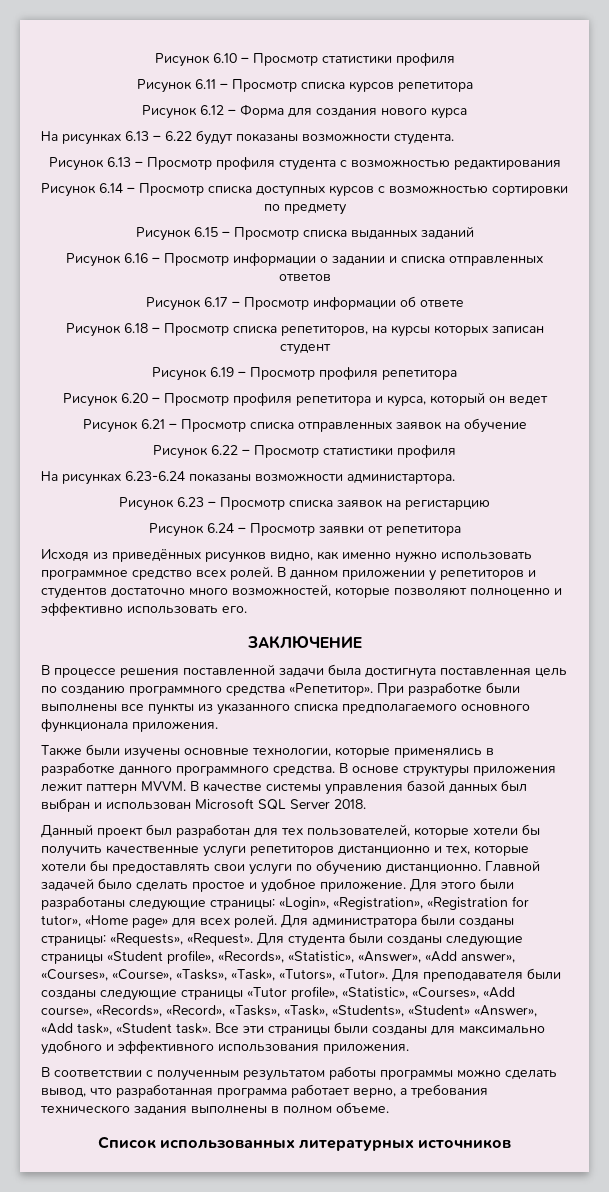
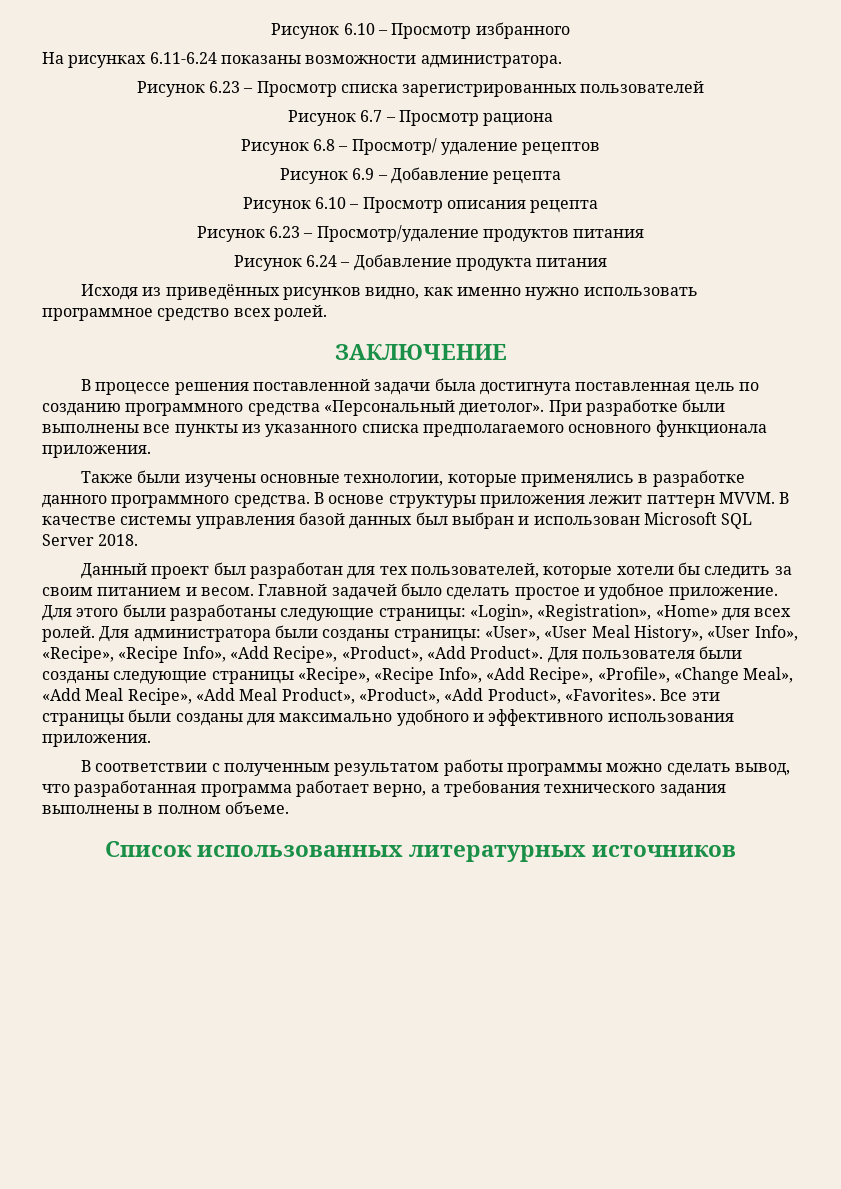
[154,52,455,67] [136,79,473,93] [142,104,467,119] [41,130,454,145] [48,156,561,171] [41,183,568,197] [263,204,347,215] [135,226,474,241] [66,252,543,267] [278,274,331,281] [145,296,464,311] [65,323,544,337] [279,344,331,355] [152,366,457,381] [62,392,548,407] [82,418,527,433] [153,444,456,459] [41,471,455,485] Рисунок 6.10 – Просмотр статистики профиля // Рисунок 6.11 – Просмотр списка курсов репетитора // Рисунок 6.12 – Форма для создания нового курса // На рисунках 6.13 – 6.22 будут показаны возможности студента. // Рисунок 6.13 – Просмотр профиля студента с возможностью редактирования // Рисунок 6.14 – Просмотр списка доступных курсов с возможностью сортировки по предмету // Рисунок 6.15 – Просмотр списка выданных заданий // Рисунок 6.16 – Просмотр информации о задании и списка отправленных ответов // Рисунок 6.17 – Просмотр информации об ответе // Рисунок 6.18 – Просмотр списка репетиторов, на курсы которых записан студент // Рисунок 6.19 – Просмотр профиля репетитора // Рисунок 6.20 – Просмотр профиля репетитора и курса, который он ведет // Рисунок 6.21 – Просмотр списка отправленных заявок на обучение // Рисунок 6.22 – Просмотр статистики профиля // На рисунках 6.23-6.24 показаны возможности администартора. -> [271,22,570,39] [42,52,562,68] Рисунок 6.10 – Просмотр избранного // На рисунках 6.11-6.24 показаны возможности администратора.
[337,499,490,510] заявок на регистарцию -> [402,81,705,97] [287,110,554,126] [240,138,601,155] [279,167,562,184] [242,197,599,213] [196,225,645,242] зарегистрированных пользователей // Рисунок 6.7 – Просмотр рациона // Рисунок 6.8 – Просмотр/ удаление рецептов // Рисунок 6.9 – Добавление рецепта // Рисунок 6.10 – Просмотр описания рецепта // Рисунок 6.23 – Просмотр/удаление продуктов питания
[249,523,461,536] Просмотр заявки от репетитора -> [353,254,608,271] Добавление продукта питания
[277,567,536,581] [41,584,562,599] [41,602,247,616] В данном приложении у репетиторов и студентов достаточно много возможностей, которые позволяют полноценно и эффективно использовать его. -> (327, 313) none
[289,683,373,696] «Репетитор». -> [323,400,545,416] «Персональный диетолог».
[41,845,529,857] [41,860,481,875] получить качественные услуги репетиторов дистанционно и тех, которые хотели бы предоставлять свои услуги по обучению дистанционно. -> [704,566,792,579] [42,587,254,596] следить за своим питанием и весом.
[427,896,529,910] [41,915,168,928] «Registration for tutor», «Home page» -> [655,605,718,617] «Home»
[110,932,523,947] [41,950,515,964] [41,968,561,982] [41,986,515,1001] [41,1005,537,1017] [41,1023,211,1035] «Requests», «Request». Для студента были созданы следующие страницы «Student profile», «Records», «Statistic», «Answer», «Add answer», «Courses», «Course», «Tasks», «Task», «Tutors», «Tutor». Для преподавателя были созданы следующие страницы «Tutor profile», «Statistic», «Courses», «Add course», «Records», «Record», «Tasks», «Task», «Students», «Student» «Answer», «Add task», «Student task». -> [484,625,798,642] [42,646,743,663] [42,667,794,684] [42,688,656,705] «User», «User Meal History», «User Info», «Recipe», «Recipe Info», «Add Recipe», «Product», «Add Product». Для пользователя были созданы следующие страницы «Recipe», «Recipe Info», «Add Recipe», «Profile», «Change Meal», «Add Meal Recipe», «Add Meal Product», «Product», «Add Product», «Favorites».

